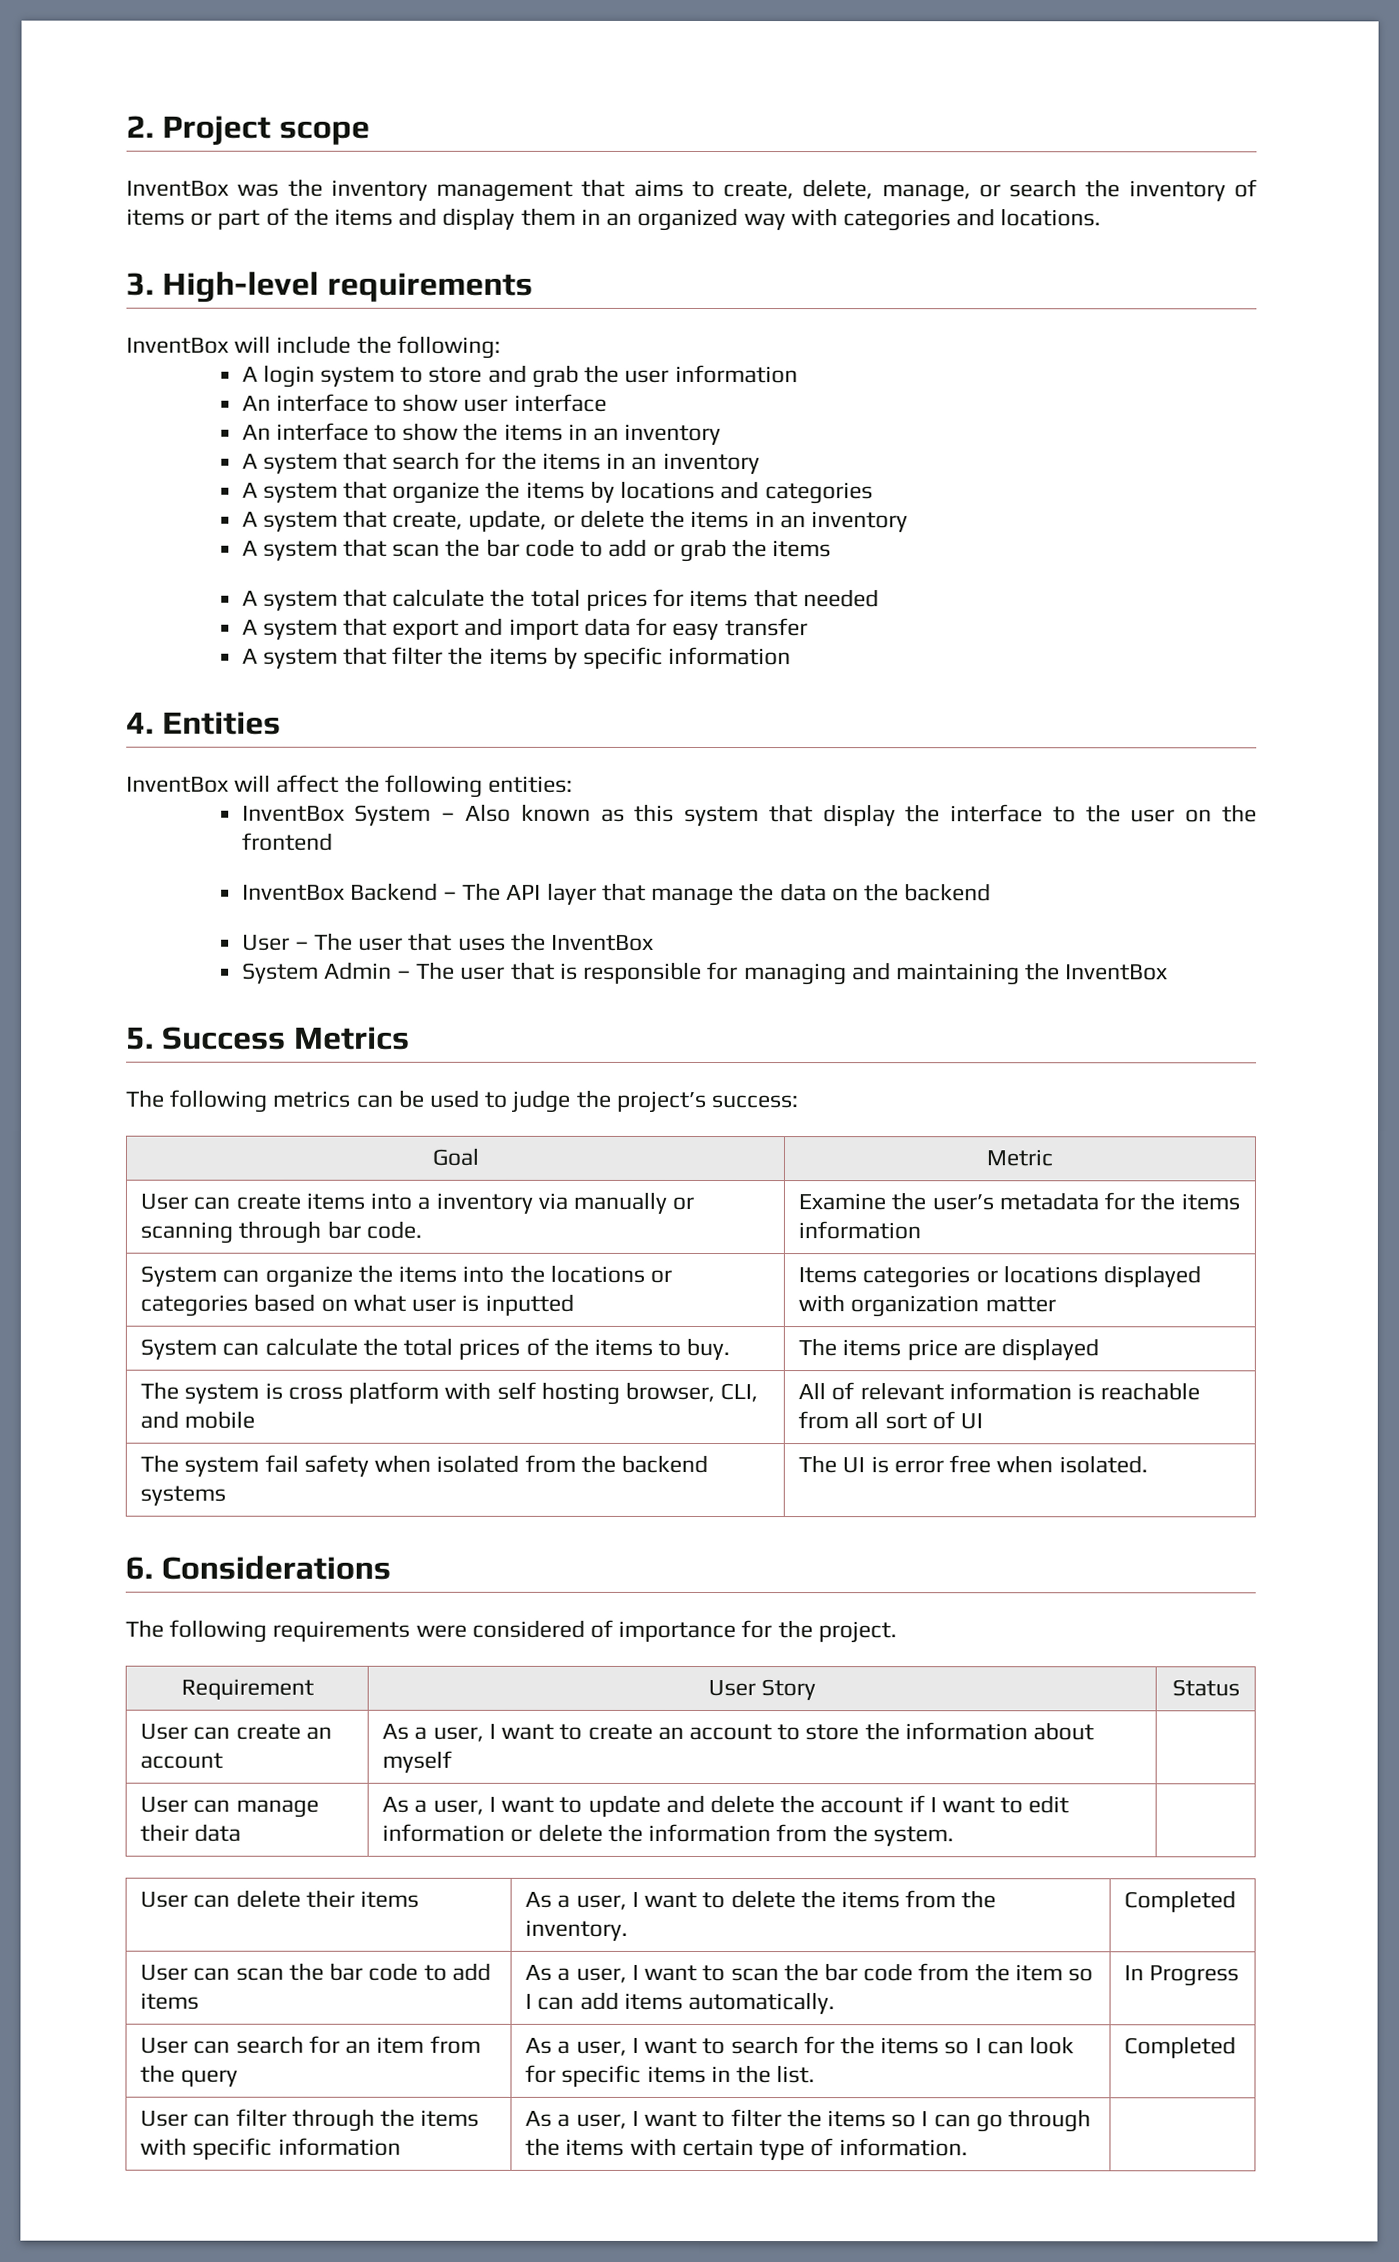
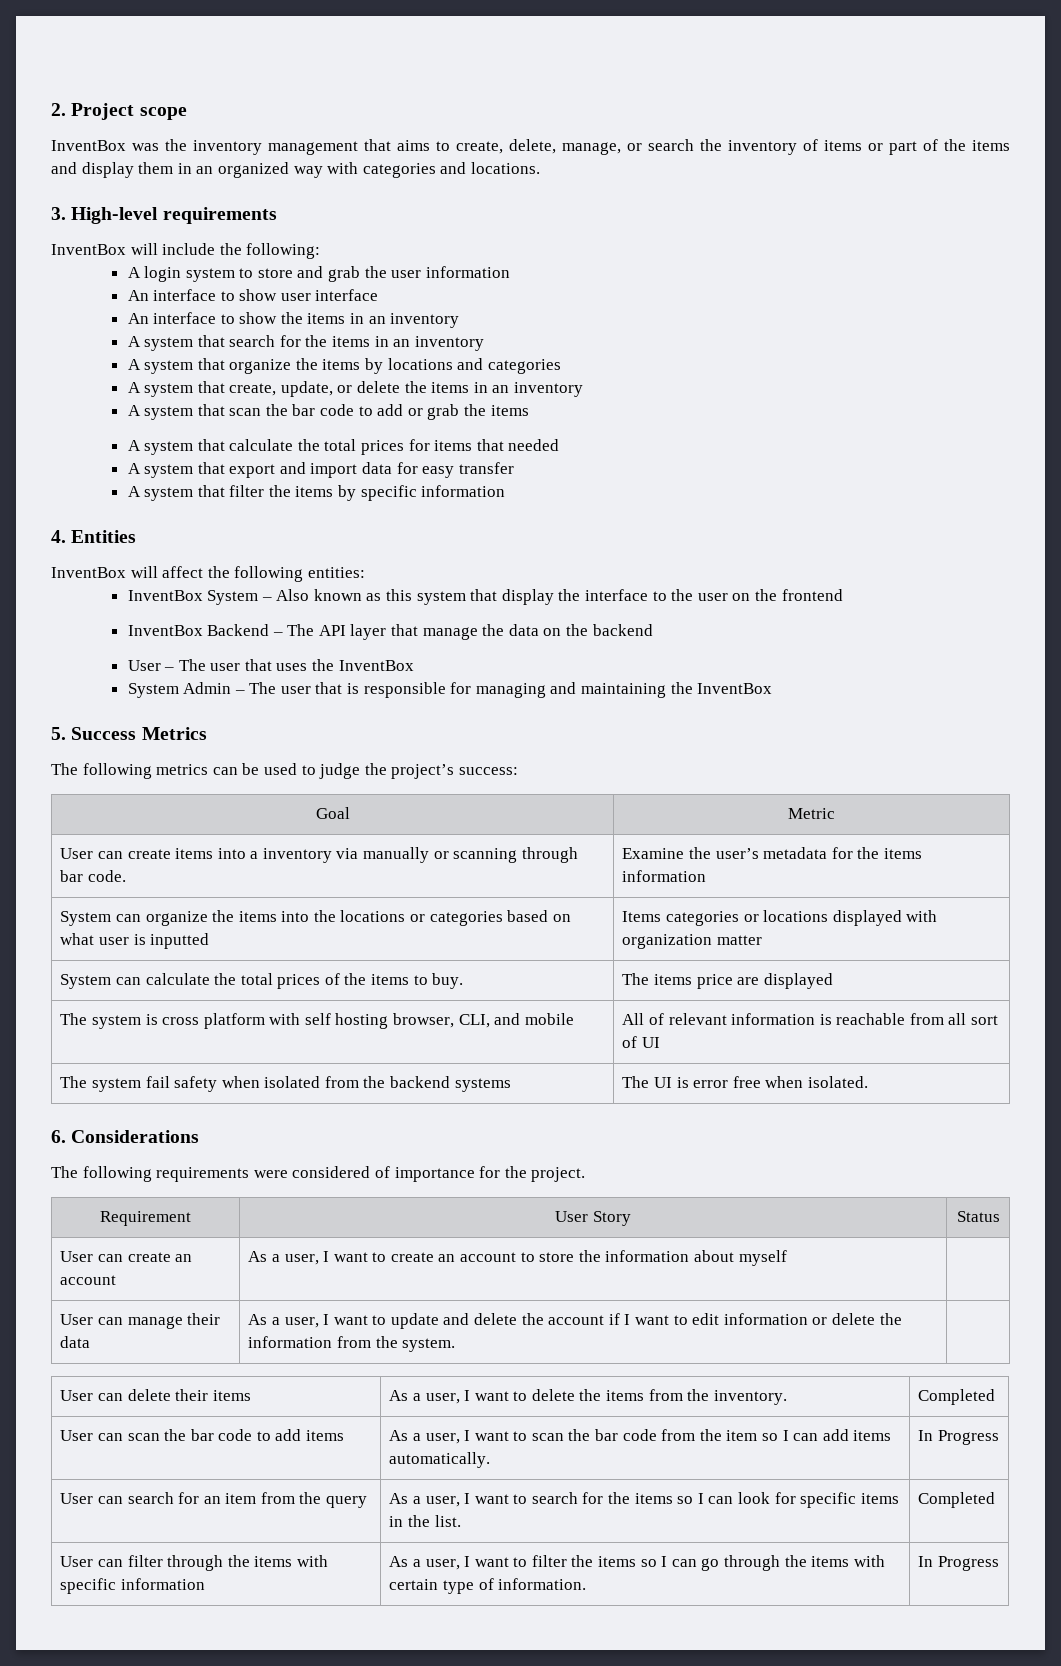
(968, 2147) none -> [918,1556,999,1571] In Progress

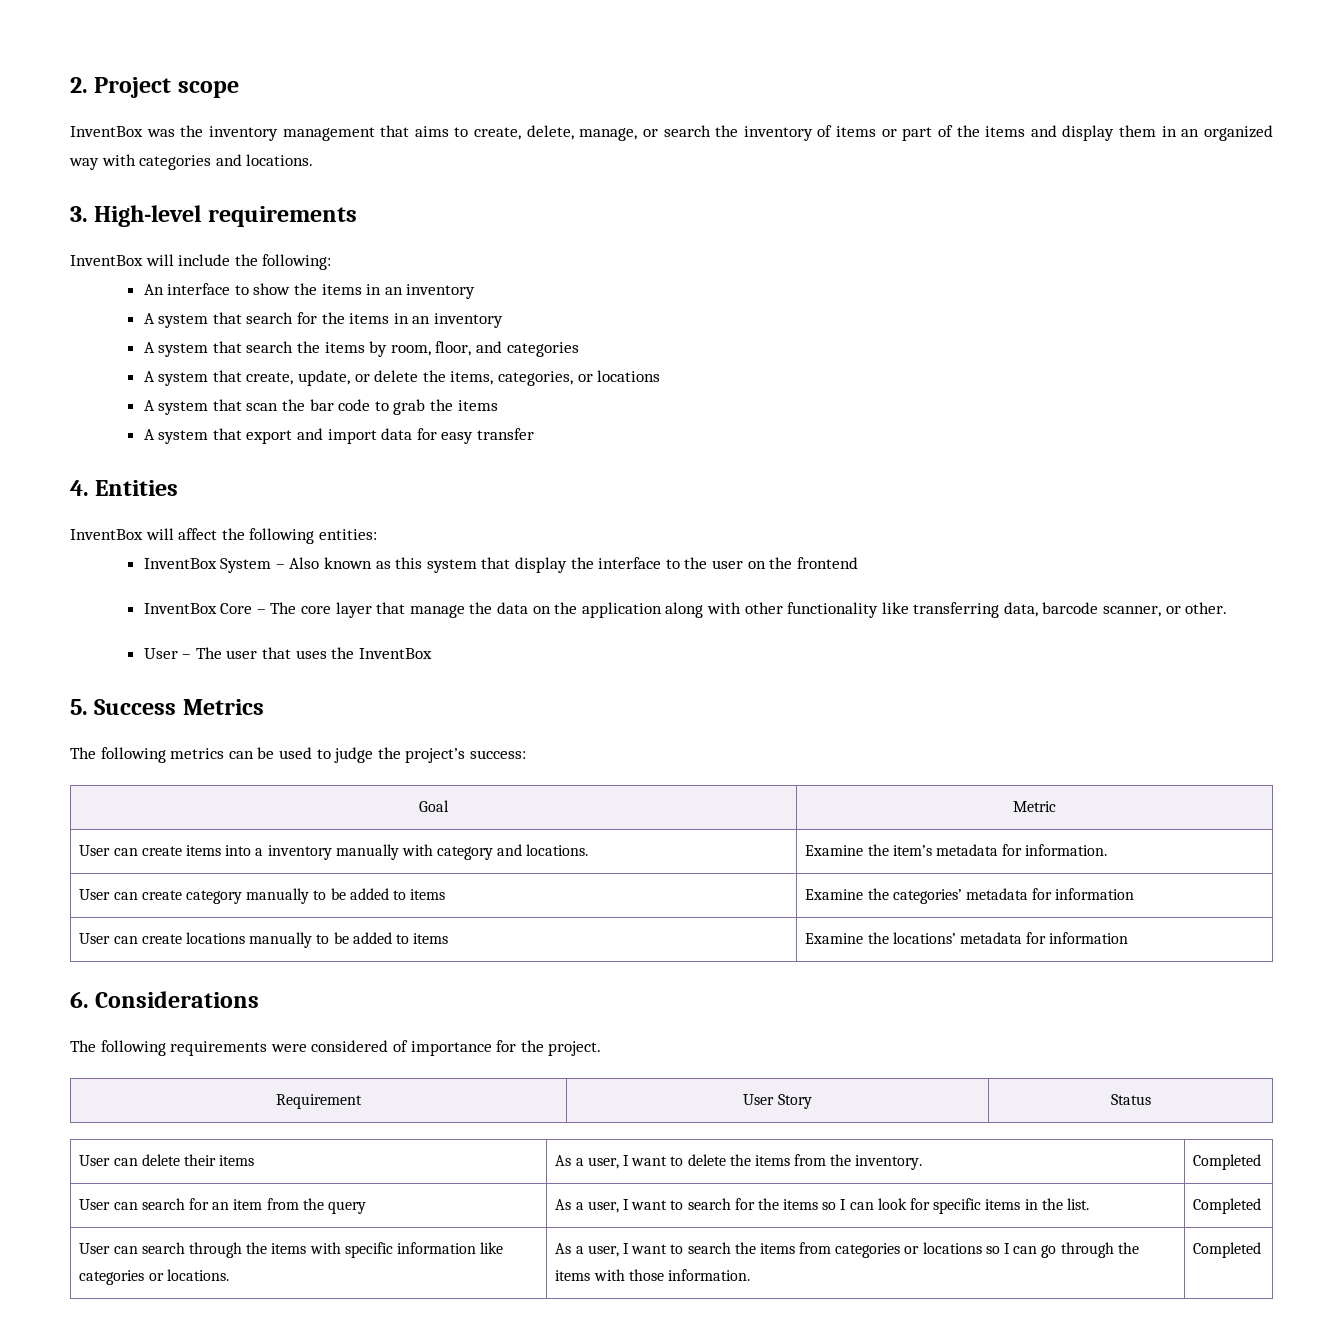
[127,266,510,282] [127,289,379,301] // A login system to store and grab the user information // An interface to show user interface -> (332, 262) none
[229,358,453,374] organize the items by locations -> [246,341,472,357] search the items by room, floor,
[431,382,583,397] items in an inventory -> [450,370,661,386] items, categories, or locations
[377,404,423,416] add or -> (389, 406) none
[127,439,560,455] // A system that calculate the total prices for items that needed -> (498, 405) none
[127,485,506,501] // A system that filter the items by specific information -> (534, 434) none
[207,624,346,636] Backend – The API -> [220,602,332,614] Core – The core
[592,624,653,636] backend -> [581,602,1228,618] application along with other functionality like transferring data, barcode scanner, or other.
[127,682,773,698] // System Admin – The user that is responsible for managing and maintaining the InventBox -> (432, 653) none
[336,847,578,863] [60,870,126,882] [622,847,922,859] [622,870,707,882] [60,910,571,926] [60,933,210,949] [622,910,938,926] [622,934,762,949] [60,973,464,989] [622,973,833,989] [60,1013,574,1029] [622,1013,999,1025] [622,1036,660,1048] [60,1076,511,1092] [622,1076,868,1088] via manually or scanning through bar code. | Examine the user’s metadata for the items information // System can organize the items into the locations or categories based on what user is inputted | Items categories or locations displayed with organization matter // System can calculate the total prices of the items to buy. | The items price are displayed // The system is cross platform with self hosting browser, CLI, and mobile | All of relevant information is reachable from all sort of UI // The system fail safety when isolated from the backend systems | The UI is error free when isolated. -> [335,844,589,860] [805,844,1108,856] [79,888,446,904] [805,888,1135,904] [79,932,449,948] [805,932,1129,944] manually with category and locations. | Examine the item’s metadata for information. // User can create category manually to be added to items | Examine the categories’ metadata for information // User can create locations manually to be added to items | Examine the locations’ metadata for information
[60,1251,193,1262] [60,1275,117,1285] [248,1250,787,1266] [60,1313,221,1329] [60,1336,91,1348] [248,1313,902,1329] [248,1336,456,1352] // User can create an account | As a user, I want to create an account to store the information about myself | // User can manage their data | As a user, I want to update and delete the account if I want to edit information or delete the information from the system. | -> (1151, 1099) none
[60,1429,345,1441] [389,1429,892,1444] [389,1452,491,1468] [918,1430,999,1445] // User can scan the bar code to add items | As a user, I want to scan the bar code from the item so I can add items automatically. | In Progress -> (1262, 1162) none
[127,1555,163,1567] filter -> [141,1242,185,1254] search
[389,1555,637,1570] | As a user, I want to filter the items -> [480,1242,504,1254] [79,1269,229,1285] [555,1242,982,1258] like categories or locations. | As a user, I want to search the items from categories or locations
[389,1578,494,1594] certain type of -> [628,1269,664,1281] those
[918,1556,999,1571] In Progress -> [1193,1242,1262,1258] Completed

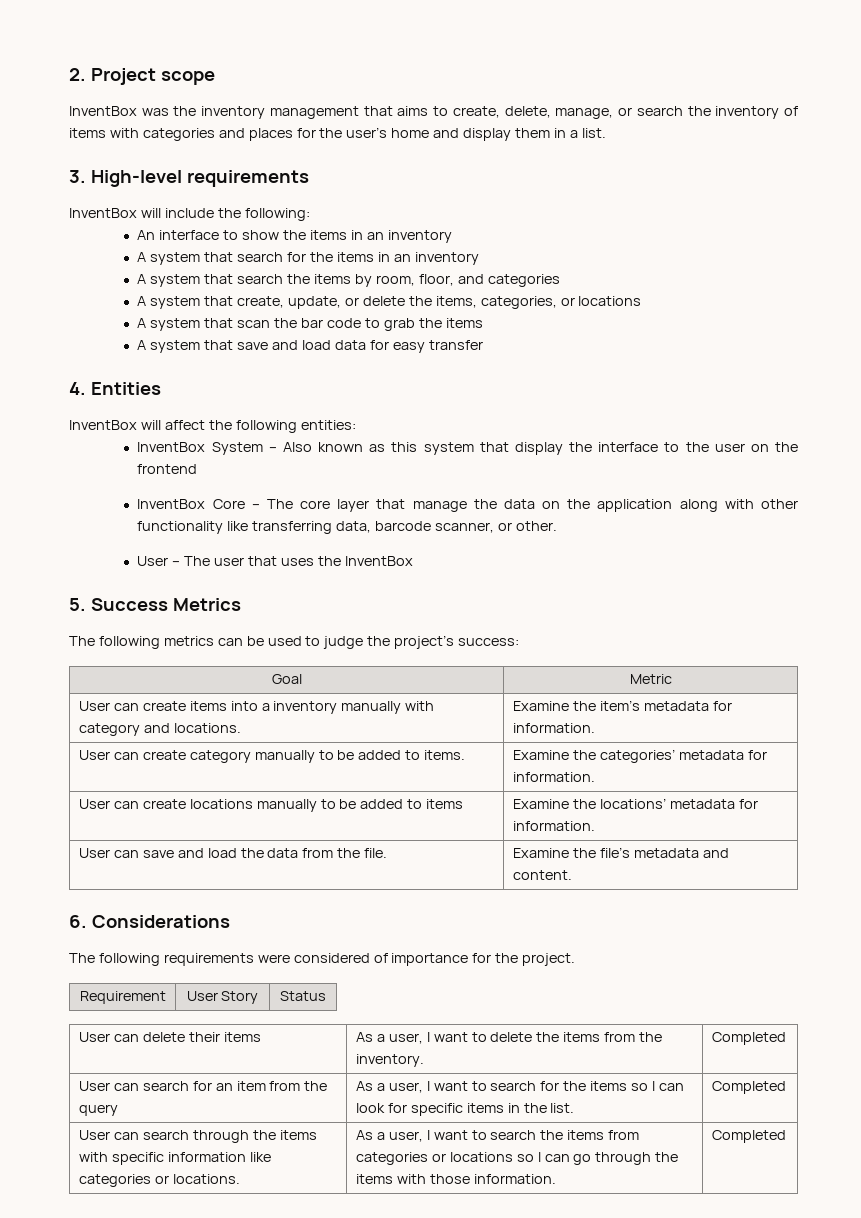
[881,125,1274,141] [69,154,314,170] or part of the items and display them in an organized way with categories and locations. -> [109,127,606,141] with categories and places for the user’s home and display them in a list.
[246,428,377,444] export and import -> [237,340,332,350] save and load
[410,889,446,900] items -> [424,750,466,760] items.
[1055,888,1135,900] information -> [512,772,595,782] information.
[1049,932,1129,944] information -> [512,821,595,831] [78,848,388,858] [512,847,729,858] [512,870,572,880] information. // User can save and load the data from the file. | Examine the file’s metadata and content.

